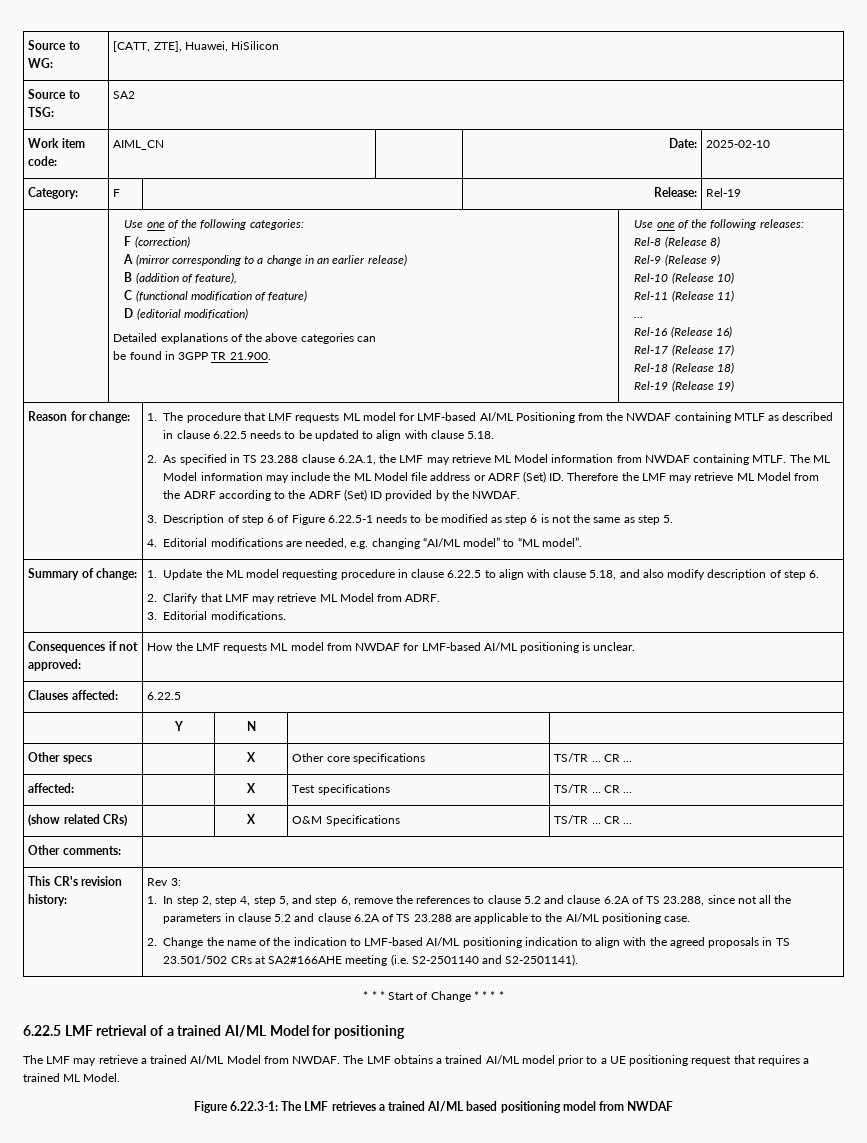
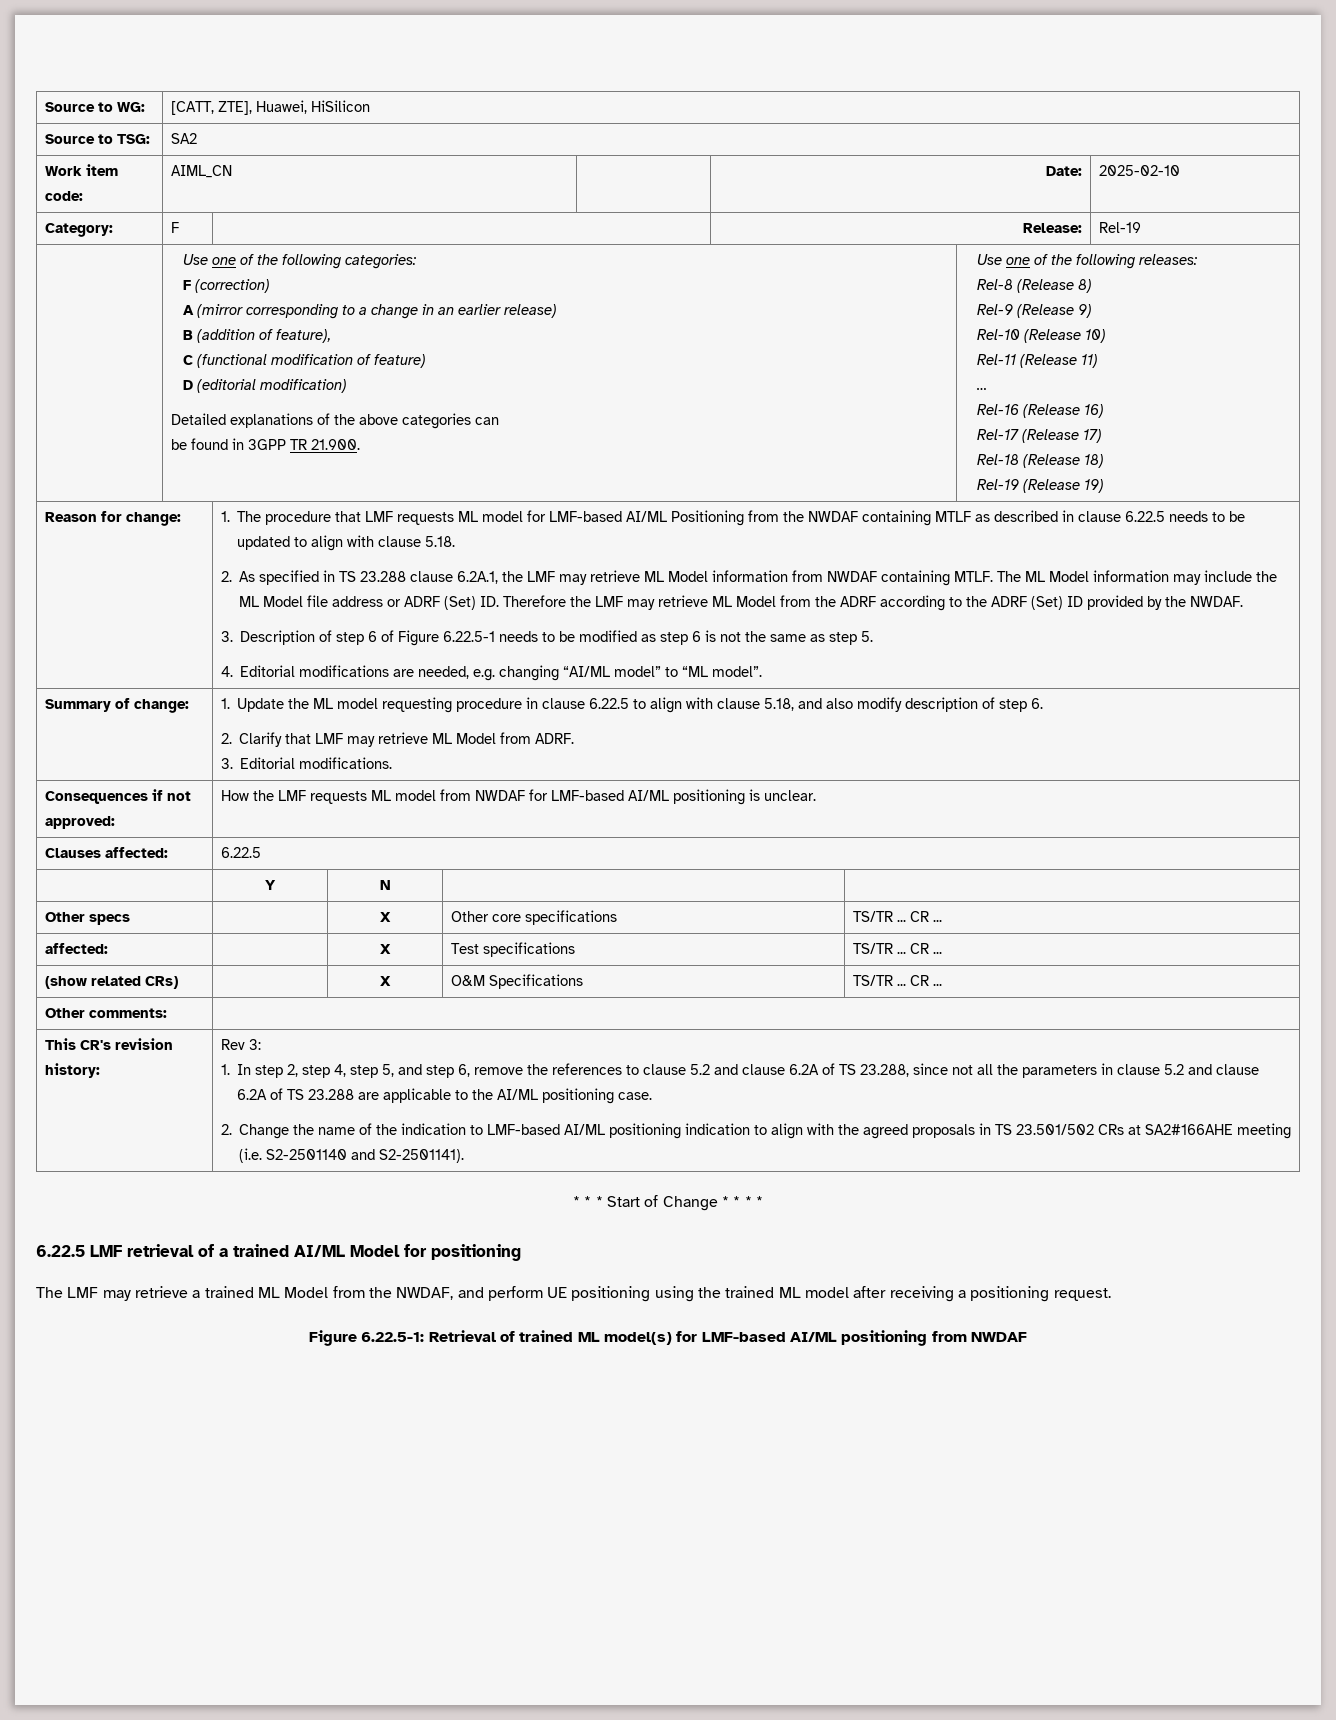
[190,1055,810,1066] [23,1073,121,1082] [193,1101,596,1113] AI/ML Model from NWDAF. The LMF obtains a trained AI/ML model prior to a UE positioning request that requires a trained ML Model. // Figure 6.22.3-1: The LMF retrieves a trained AI/ML based positioning model -> [257,1286,1111,1302] [309,1330,928,1346] ML Model from the NWDAF, and perform UE positioning using the trained ML model after receiving a positioning request. // Figure 6.22.5-1: Retrieval of trained ML model(s) for LMF-based AI/ML positioning

